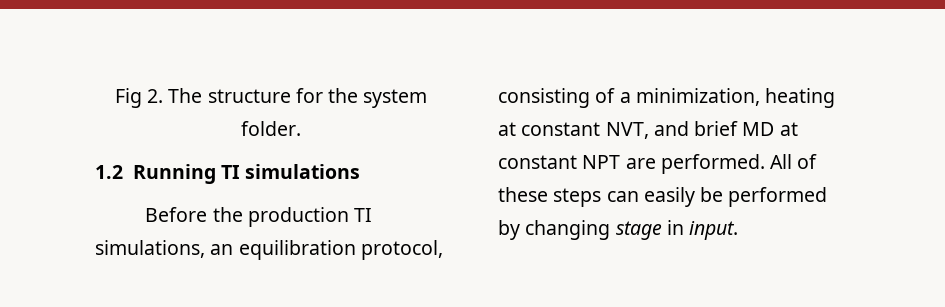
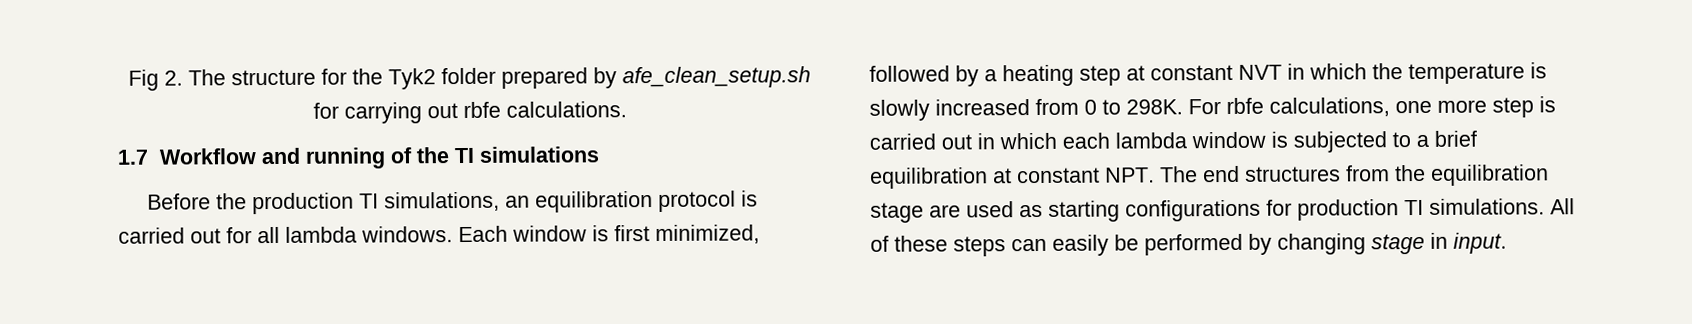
[363,89,428,108] [241,121,301,136] [95,164,216,184] system folder. // 1.2 Running -> [388,66,811,90] [312,101,627,124] [117,147,450,169] Tyk2 folder prepared by afe_clean_setup.sh for carrying out rbfe calculations. // 1.7 Workflow and running of the
[360,240,443,260] [498,88,836,108] [498,121,798,139] [498,154,765,174] protocol, consisting of a minimization, heating at constant NVT, and brief MD at constant NPT are performed. -> [657,190,758,212] [118,224,760,244] [869,62,1547,87] [869,96,1556,121] [869,130,1477,153] [870,164,1549,189] [870,198,1545,223] protocol is carried out for all lambda windows. Each window is first minimized, followed by a heating step at constant NVT in which the temperature is slowly increased from 0 to 298K. For rbfe calculations, one more step is carried out in which each lambda window is subjected to a brief equilibration at constant NPT. The end structures from the equilibration stage are used as starting configurations for production TI simulations.

